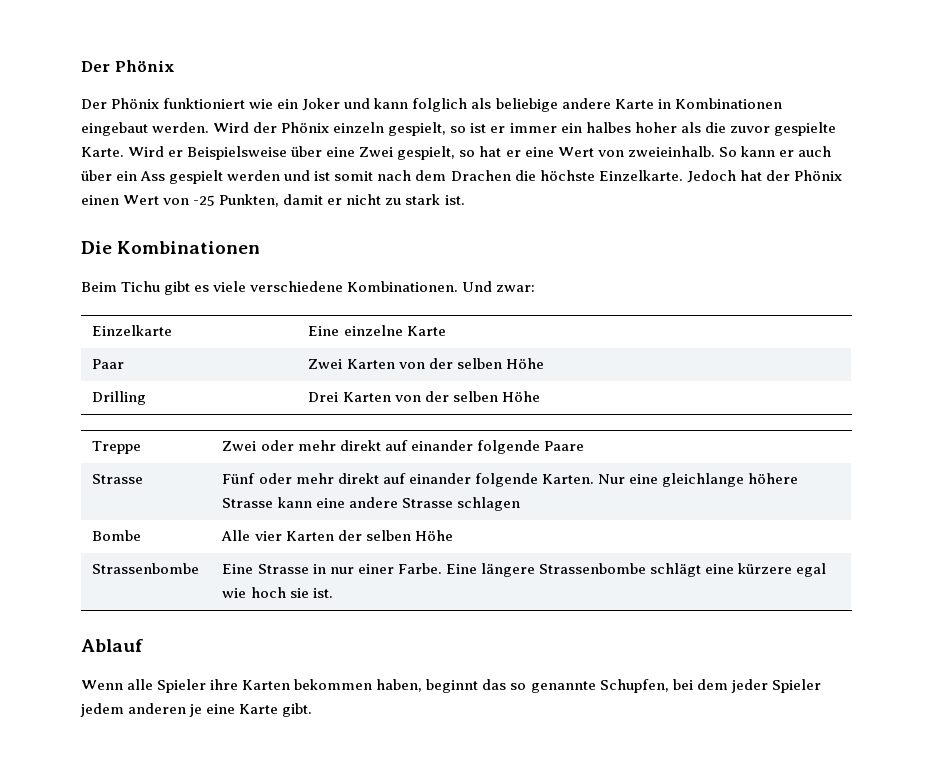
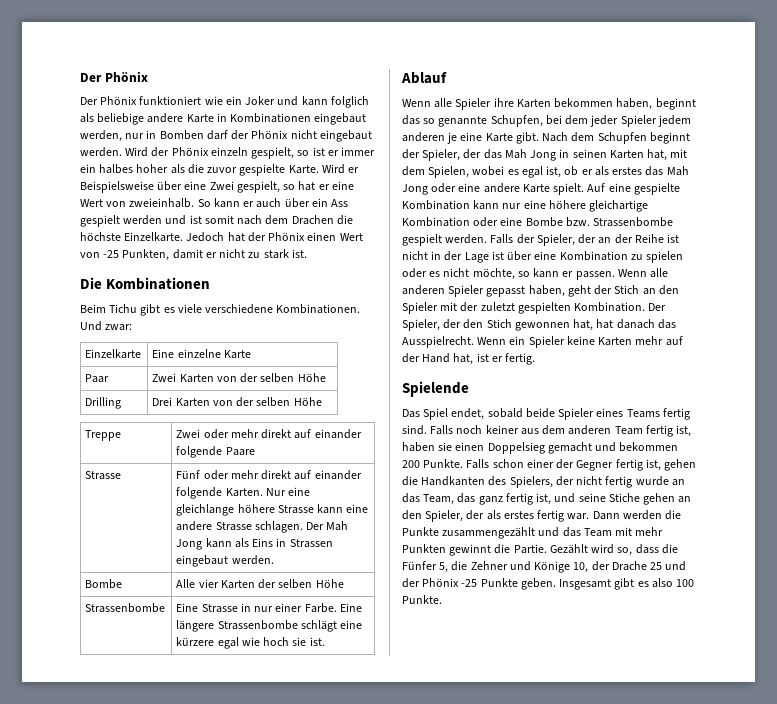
(148, 129) none -> [80,130,372,142] werden, nur in Bomben darf der Phönix nicht eingebaut
[456,497,520,511] schlagen -> [254,521,349,533] [176,538,333,550] [176,555,274,567] schlagen. Der Mah Jong kann als Eins in Strassen eingebaut werden.
(313, 710) none -> [542,132,690,144] [402,149,688,161] [402,166,689,178] [402,183,680,195] [402,200,649,212] [402,217,674,227] [402,234,680,246] [402,251,684,263] [402,268,669,280] [402,285,679,297] [402,302,667,314] [402,319,676,331] [402,336,683,348] [402,353,536,365] [402,381,469,397] [402,408,690,420] [402,425,692,437] [402,442,679,454] [402,459,697,471] [402,476,685,488] [402,493,692,505] [402,510,682,522] [402,527,664,539] [402,544,678,556] [402,561,687,573] [402,578,695,590] [402,595,442,604] Nach dem Schupfen beginnt der Spieler, der das Mah Jong in seinen Karten hat, mit dem Spielen, wobei es egal ist, ob er als erstes das Mah Jong oder eine andere Karte spielt. Auf eine gespielte Kombination kann nur eine höhere gleichartige Kombination oder eine Bombe bzw. Strassenbombe gespielt werden. Falls der Spieler, der an der Reihe ist nicht in der Lage ist über eine Kombination zu spielen oder es nicht möchte, so kann er passen. Wenn alle anderen Spieler gepasst haben, geht der Stich an den Spieler mit der zuletzt gespielten Kombination. Der Spieler, der den Stich gewonnen hat, hat danach das Ausspielrecht. Wenn ein Spieler keine Karten mehr auf der Hand hat, ist er fertig. // Spielende // Das Spiel endet, sobald beide Spieler eines Teams fertig sind. Falls noch keiner aus dem anderen Team fertig ist, haben sie einen Doppelsieg gemacht und bekommen 200 Punkte. Falls schon einer der Gegner fertig ist, gehen die Handkanten des Spielers, der nicht fertig wurde an das Team, das ganz fertig ist, und seine Stiche gehen an den Spieler, der als erstes fertig war. Dann werden die Punkte zusammengezählt und das Team mit mehr Punkten gewinnt die Partie. Gezählt wird so, dass die Fünfer 5, die Zehner und Könige 10, der Drache 25 und der Phönix -25 Punkte geben. Insgesamt gibt es also 100 Punkte.

